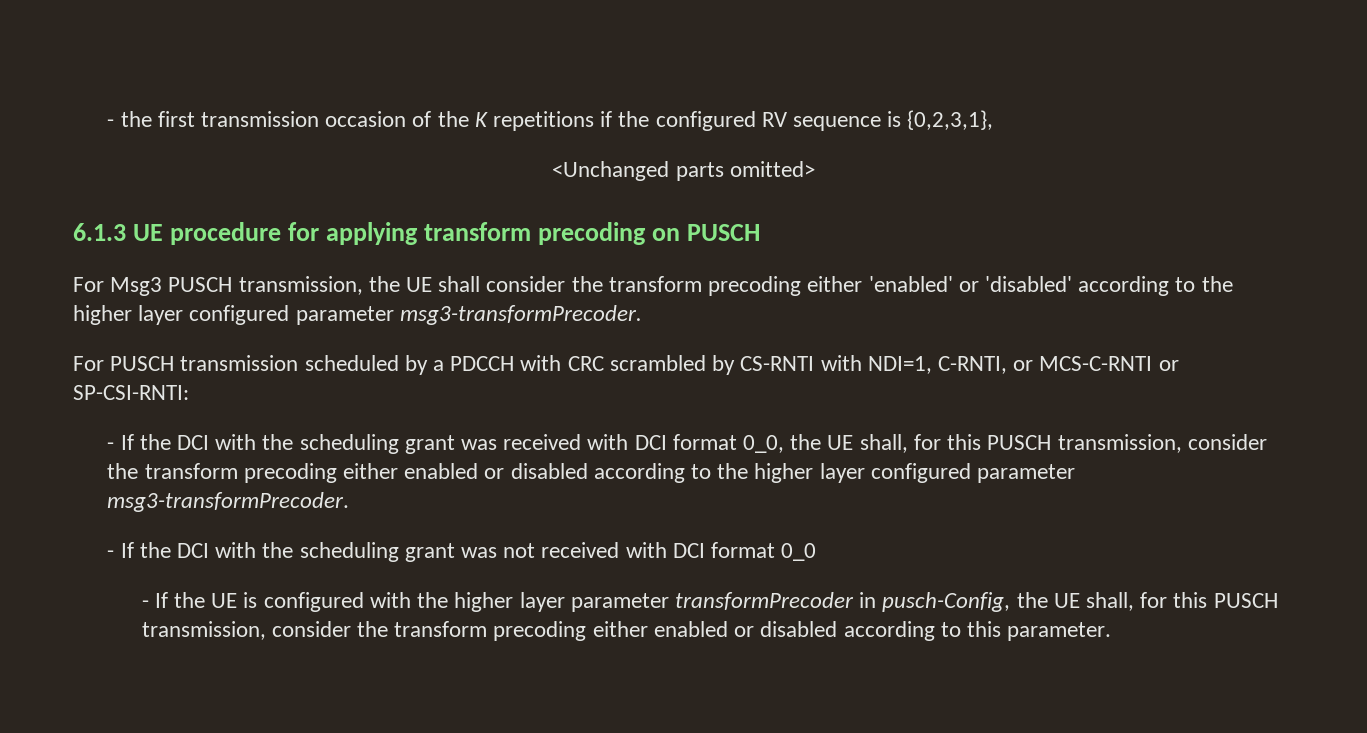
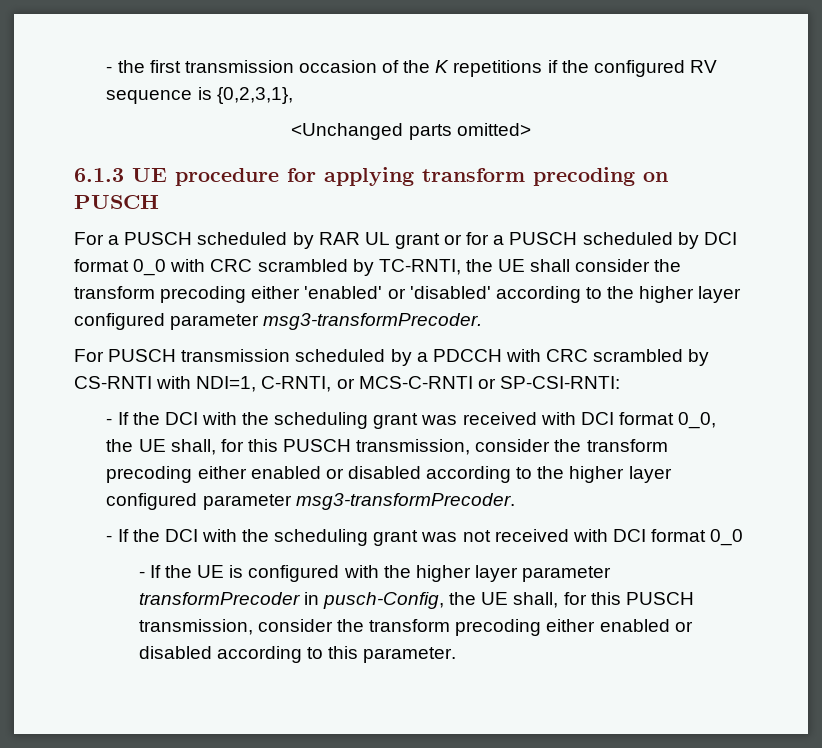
[110,276,363,296] Msg3 PUSCH transmission, -> [108,232,737,249] [74,259,461,276] a PUSCH scheduled by RAR UL grant or for a PUSCH scheduled by DCI format 0_0 with CRC scrambled by TC-RNTI,

